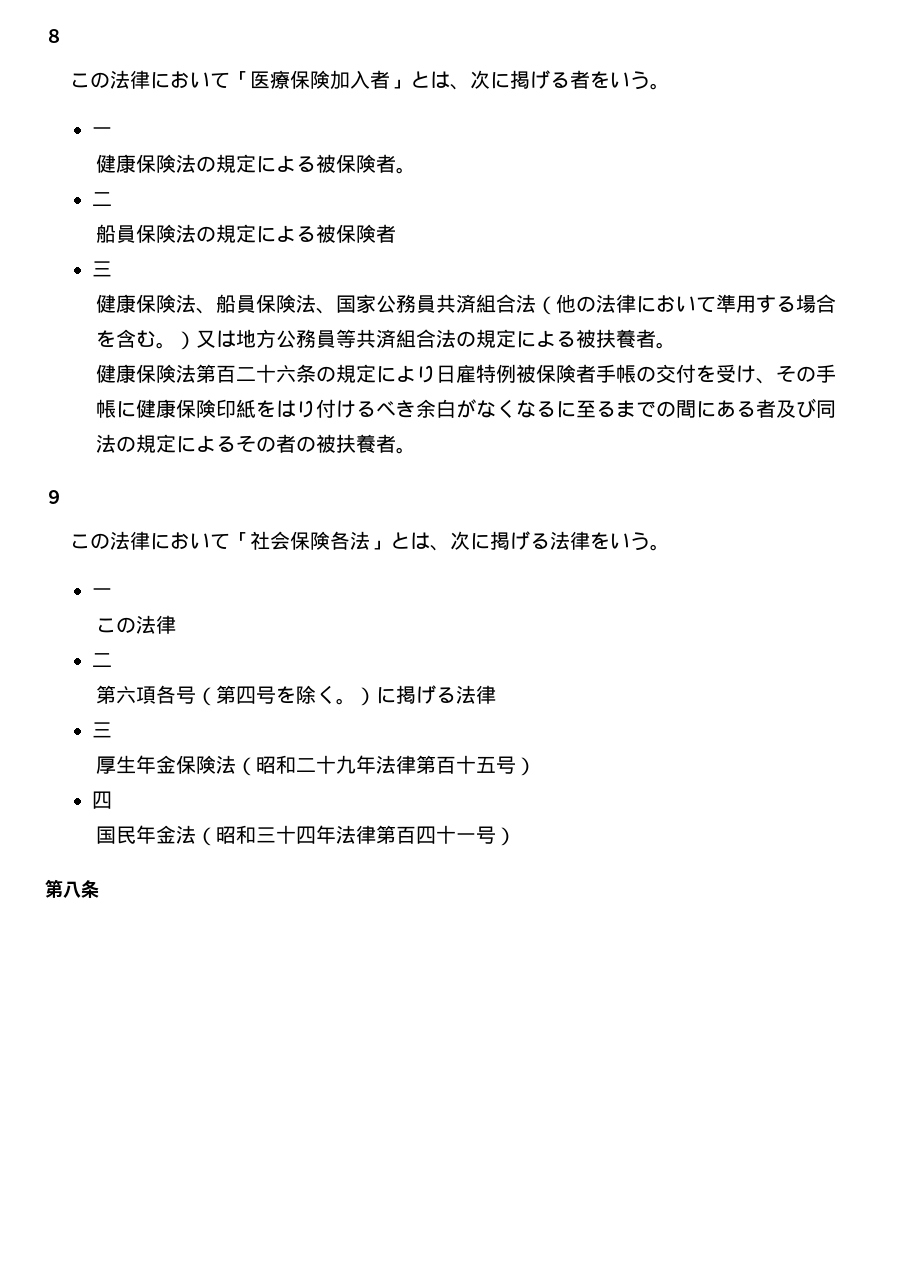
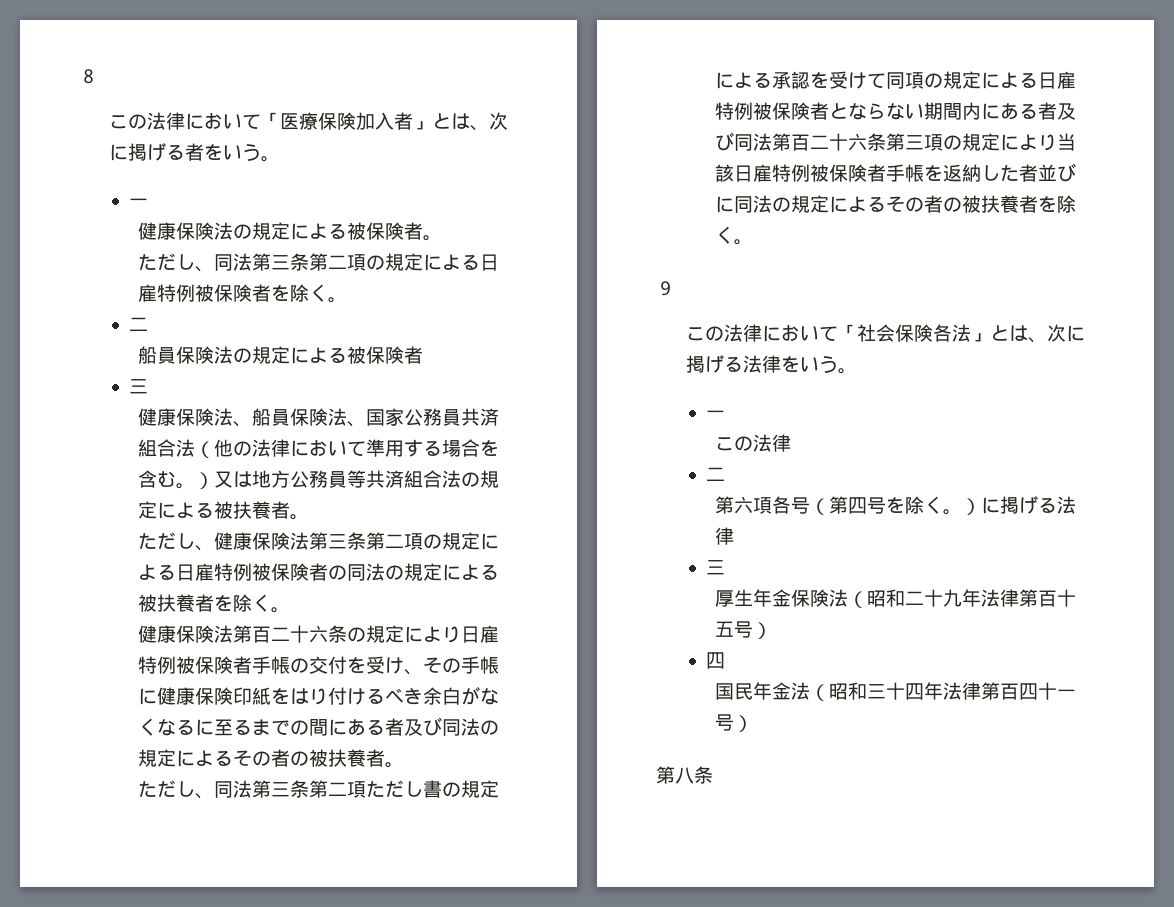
(416, 170) none -> [138,253,500,272] [138,284,348,303] // ただし、同法第三条第二項の規定による日雇特例被保険者を除く。
(676, 345) none -> [138,532,500,551] [138,563,500,581] [138,594,291,613] // ただし、健康保険法第三条第二項の規定による日雇特例被保険者の同法の規定による被扶養者を除く。
(416, 450) none -> [138,780,500,799] [715,71,1077,89] [715,102,1077,120] [715,132,1077,151] [715,163,1077,182] [715,195,1077,213] [715,226,754,245] // ただし、同法第三条第二項ただし書の規定による承認を受けて同項の規定による日雇特例被保険者とならない期間内にある者及び同法第百二十六条第三項の規定により当該日雇特例被保険者手帳を返納した者並びに同法の規定によるその者の被扶養者を除く。

